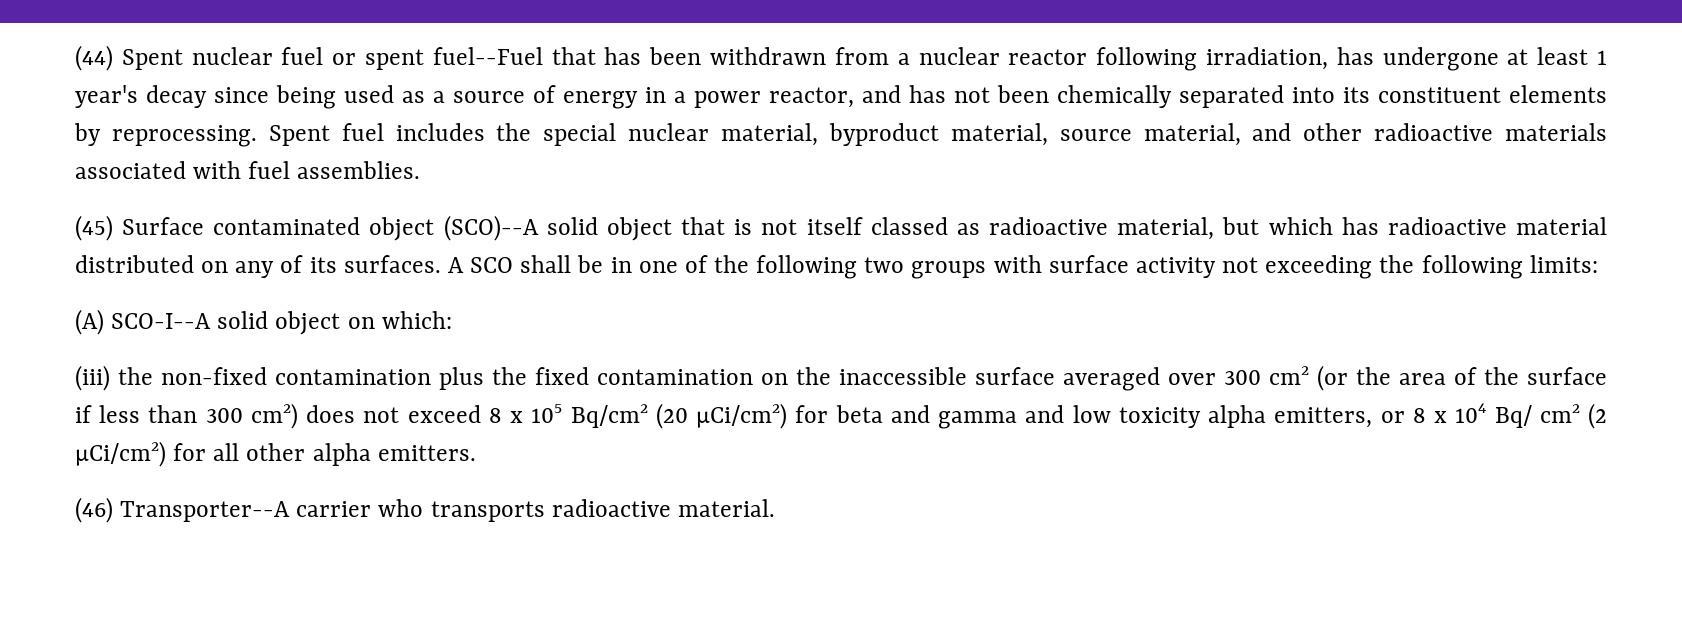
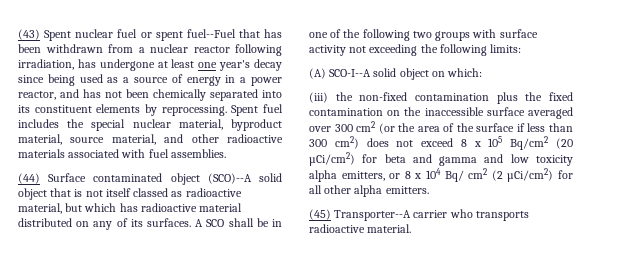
[75,45,113,71] (44) -> [18,29,40,40] (43)
[1597,50,1608,65] 1 -> [198,62,218,68] one
[75,215,113,241] (45) -> [18,173,40,184] (44)
[75,497,113,523] (46) -> [309,209,331,220] (45)

